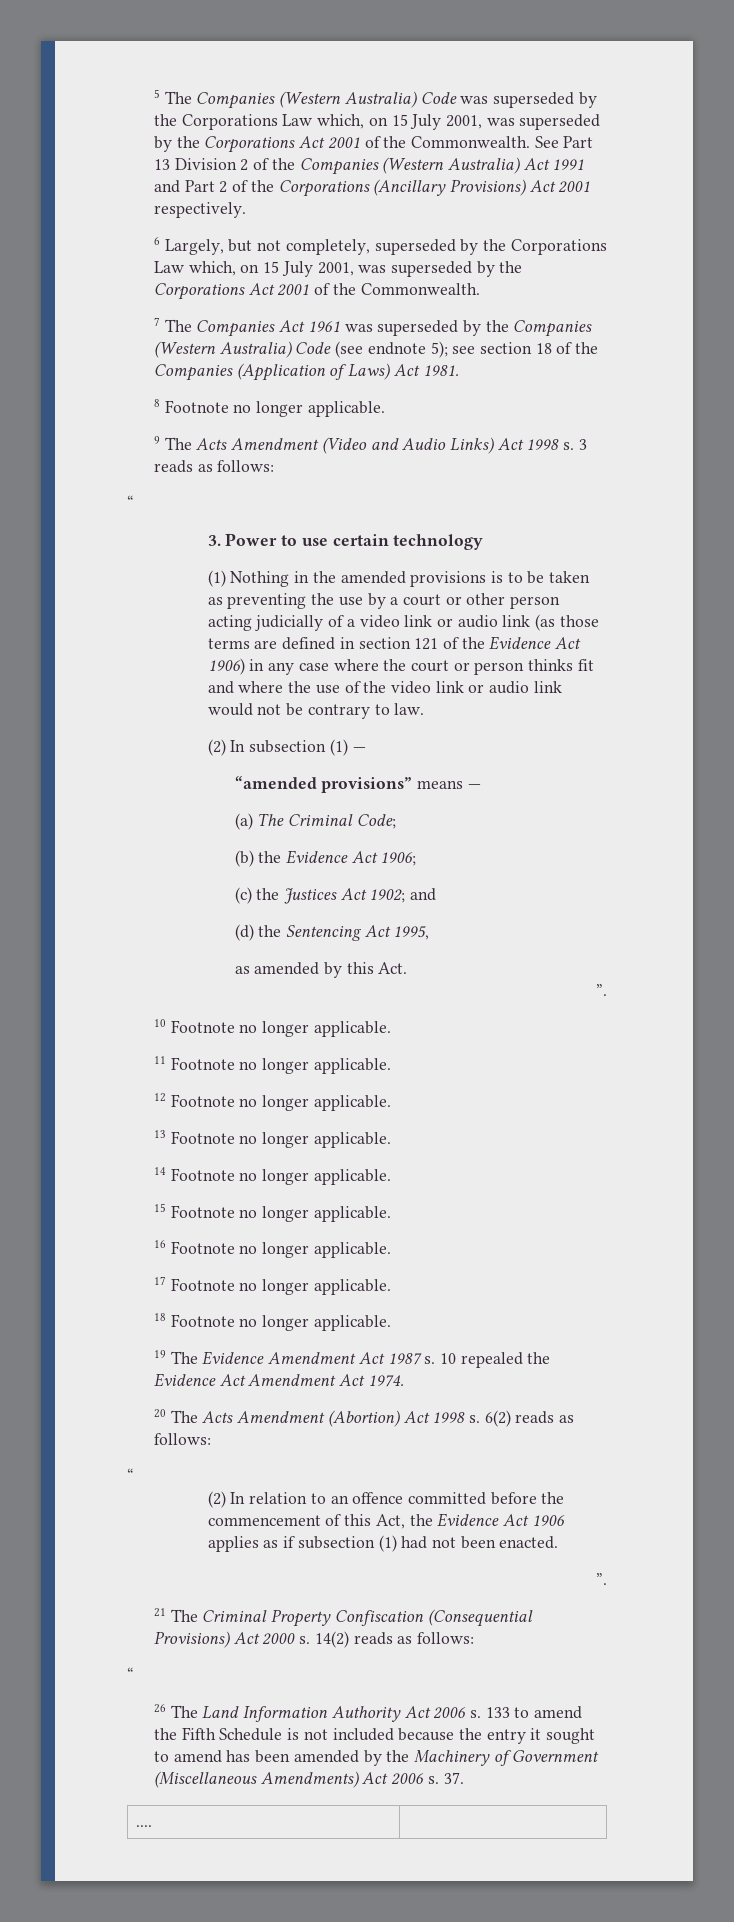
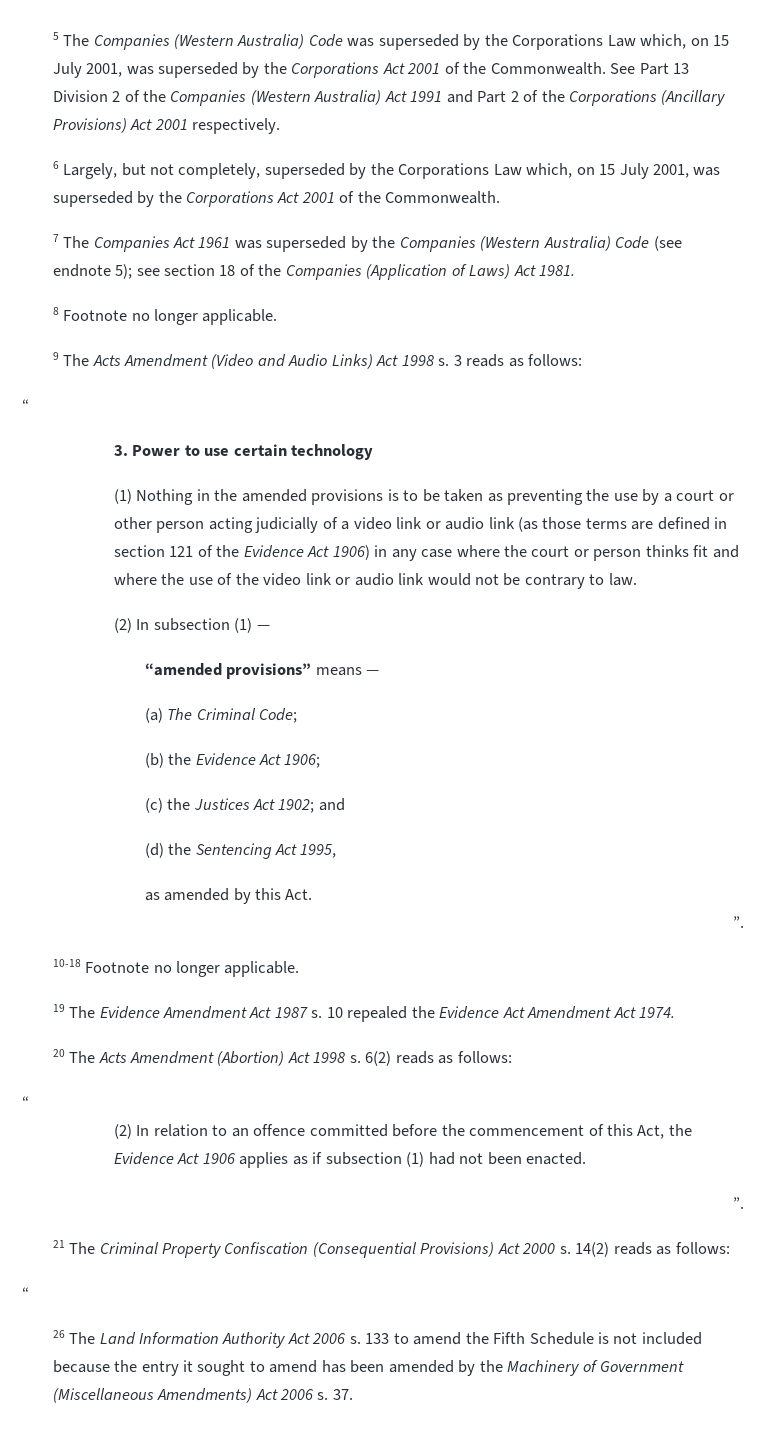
[153,1019,391,1037] [153,1056,391,1074] [153,1093,391,1111] [153,1130,391,1148] [153,1167,391,1185] [153,1203,391,1222] [153,1240,391,1258] [153,1276,391,1295] [153,1313,166,1321] 10 Footnote no longer applicable. // 11 Footnote no longer applicable. // 12 Footnote no longer applicable. // 13 Footnote no longer applicable. // 14 Footnote no longer applicable. // 15 Footnote no longer applicable. // 16 Footnote no longer applicable. // 17 Footnote no longer applicable. // 18 -> [52,959,81,967] 10-18
[135,1825,152,1827] // .... | -> (353, 1394) none

